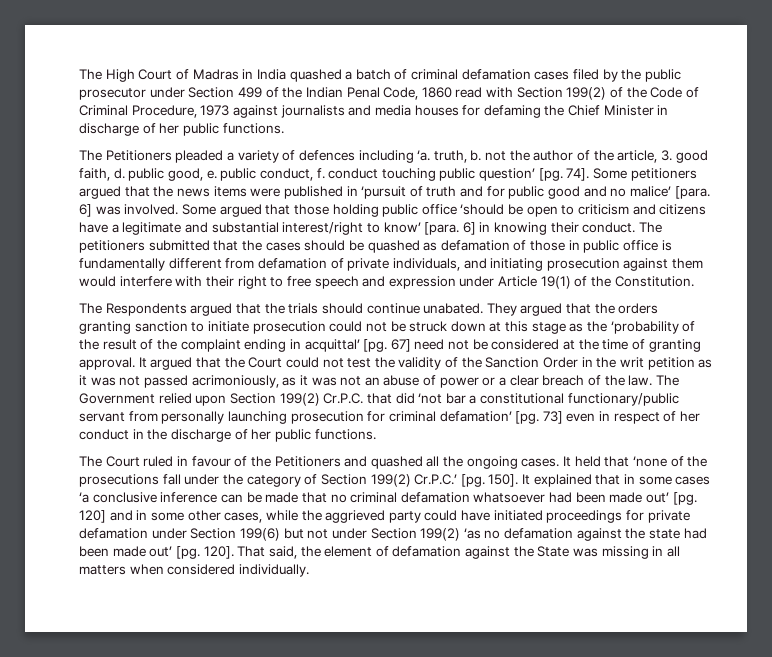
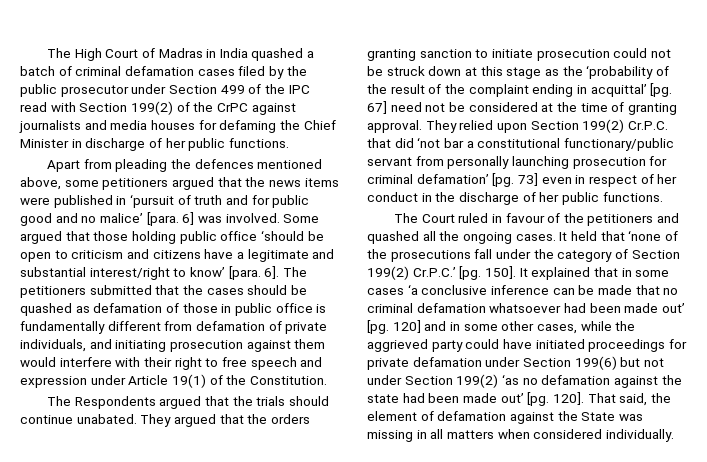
[305,87,452,100] Indian Penal Code, 1860 -> [288,85,310,94] IPC
[650,87,699,98] [79,105,230,118] Code of Criminal Procedure, 1973 -> [216,103,248,112] CrPC
[79,150,708,163] [79,168,628,181] The Petitioners pleaded a variety of defences including ‘a. truth, b. not the author of the article, 3. good faith, d. public good, e. public conduct, f. conduct touching public question’ [pg. 74]. Some -> [46,159,323,172] [20,177,99,190] Apart from pleading the defences mentioned above, some
[462,222,636,235] 6] in knowing their conduct. -> [264,266,280,279] 6].
[138,357,713,370] [79,375,679,388] [79,393,155,404] It argued that the Court could not test the validity of the Sanction Order in the writ petition as it was not passed acrimoniously, as it was not an abuse of power or a clear breach of the law. The Government -> [425,120,457,133] They
[274,456,341,467] Petitioners -> [587,214,654,226] petitioners

